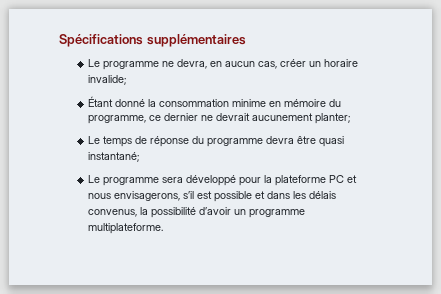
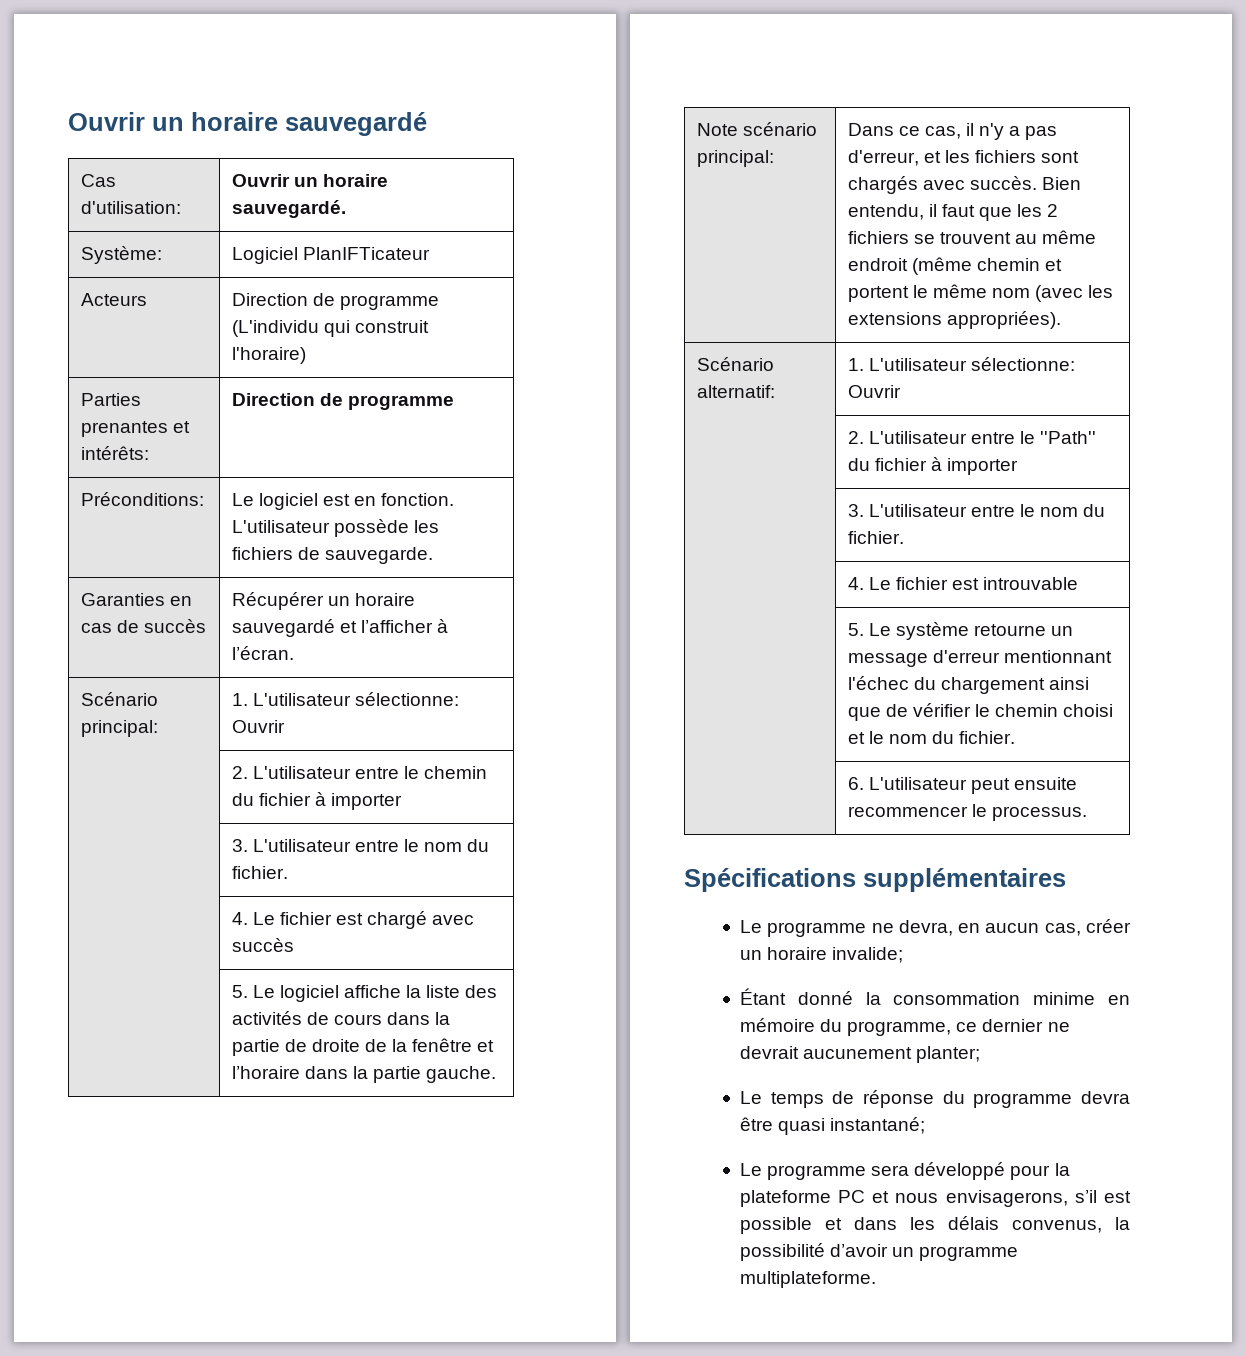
(59, 40) none -> [68,112,427,136] [80,174,116,187] [80,201,181,214] [231,174,388,187] [231,200,346,218] [80,246,162,264] [231,247,430,264] [80,293,147,306] [231,293,439,310] [231,320,429,337] [231,347,306,364] [80,393,141,406] [80,421,190,437] [80,446,149,460] [231,393,454,410] [80,492,204,506] [231,493,455,510] [231,519,439,537] [231,547,433,564] [80,593,192,606] [80,619,206,633] [231,592,415,610] [231,619,448,637] [231,646,294,660] [80,692,158,706] [80,720,158,737] [231,692,459,706] [231,720,285,733] [231,766,488,779] [231,792,402,810] [231,839,490,852] [231,866,288,879] [231,911,475,929] [231,938,294,952] [231,985,498,1002] [231,1011,451,1025] [231,1038,495,1056] [231,1066,497,1083] [696,122,817,136] [696,150,774,167] [847,123,1058,140] [847,150,1080,166] [847,176,1081,194] [847,204,1059,221] [847,230,1097,244] [847,257,1062,275] [847,284,1114,302] [847,311,1061,329] [696,357,774,371] [696,385,775,398] [847,357,1075,371] [847,385,901,398] [847,431,1097,444] [847,457,1018,475] [847,504,1106,517] [847,531,904,544] [847,577,1079,590] [847,622,1074,640] [847,650,1112,667] [847,676,1089,694] [847,703,1114,721] [847,731,1016,744] [847,777,1077,794] [847,804,1087,821] Ouvrir un horaire sauvegardé // Cas d'utilisation: | Ouvrir un horaire sauvegardé. // Système: | Logiciel PlanIFTicateur // Acteurs | Direction de programme (L'individu qui construit l'horaire) // Parties prenantes et intérêts: | Direction de programme // Préconditions: | Le logiciel est en fonction. L'utilisateur possède les fichiers de sauvegarde. // Garanties en cas de succès | Récupérer un horaire sauvegardé et l’afficher à l’écran. // Scénario principal: | 1. L'utilisateur sélectionne: Ouvrir // | 2. L'utilisateur entre le chemin du fichier à importer // | 3. L'utilisateur entre le nom du fichier. // | 4. Le fichier est chargé avec succès // | 5. Le logiciel affiche la liste des activités de cours dans la partie de droite de la fenêtre et l’horaire dans la partie gauche. // Note scénario principal: | Dans ce cas, il n'y a pas d'erreur, et les fichiers sont chargés avec succès. Bien entendu, il faut que les 2 fichiers se trouvent au même endroit (même chemin et portent le même nom (avec les extensions appropriées). // Scénario alternatif: | 1. L'utilisateur sélectionne: Ouvrir // | 2. L'utilisateur entre le ''Path'' du fichier à importer // | 3. L'utilisateur entre le nom du fichier. // | 4. Le fichier est introuvable // | 5. Le système retourne un message d'erreur mentionnant l'échec du chargement ainsi que de vérifier le chemin choisi et le nom du fichier. // | 6. L'utilisateur peut ensuite recommencer le processus. //

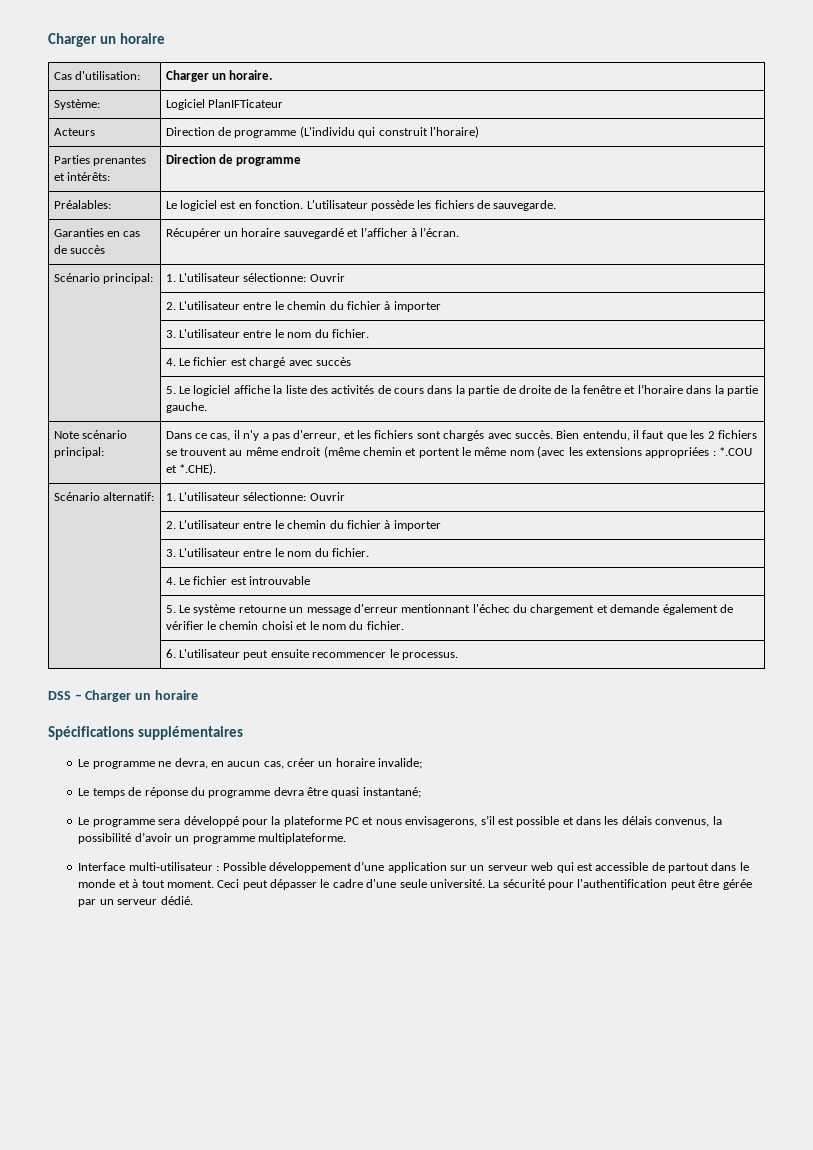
[68,112,427,136] Ouvrir un horaire sauvegardé -> [48,33,165,47] Charger un horaire
[231,174,388,187] [231,200,346,218] Ouvrir un horaire sauvegardé. -> [165,70,273,82] Charger un horaire.
[80,492,204,506] Préconditions: -> [53,200,111,209] Préalables:
[946,311,1061,329] appropriées). -> [645,447,752,458] [165,463,216,475] appropriées : *.COU et *.CHE).
[1040,431,1097,444] ''Path'' -> [287,520,327,529] chemin
[1048,677,1089,690] [847,707,881,721] ainsi que -> [596,604,718,615] et demande également
(1087, 813) none -> [48,690,198,702] // DSS – Charger un horaire
[739,988,1130,1005] [739,1018,1070,1036] [739,1046,981,1063] // Étant donné la consommation minime en mémoire du programme, ce dernier ne devrait aucunement planter; -> (423, 763) none
(876, 1279) none -> [78,861,749,873] [78,879,752,890] [78,896,193,907] // Interface multi-utilisateur : Possible développement d’une application sur un serveur web qui est accessible de partout dans le monde et à tout moment. Ceci peut dépasser le cadre d'une seule université. La sécurité pour l'authentification peut être gérée par un serveur dédié.

